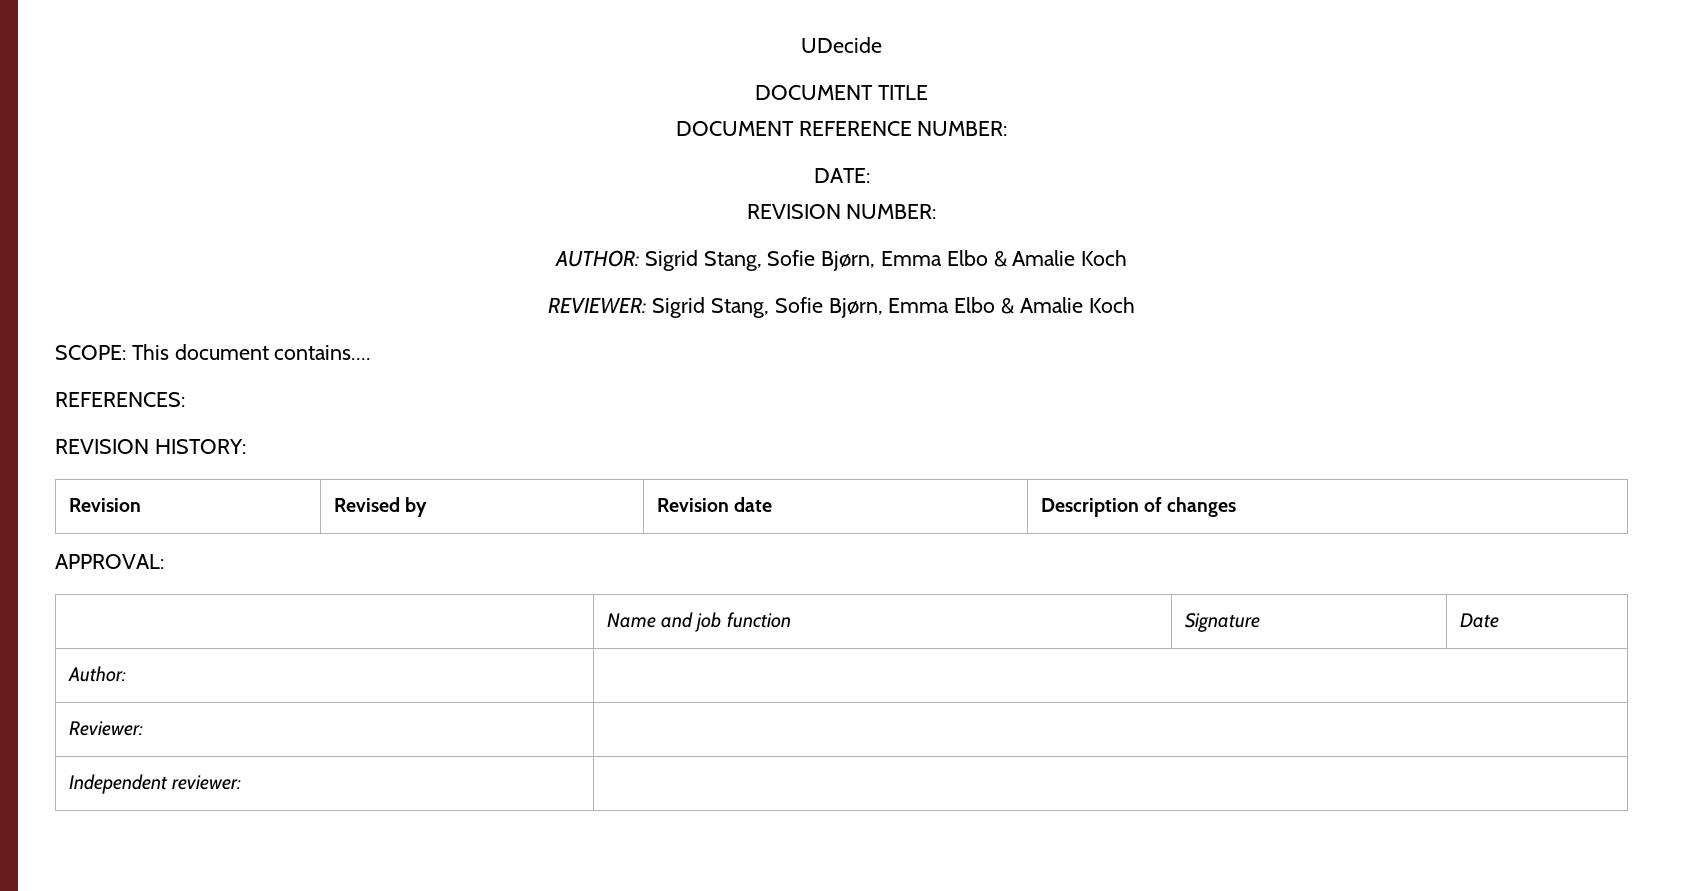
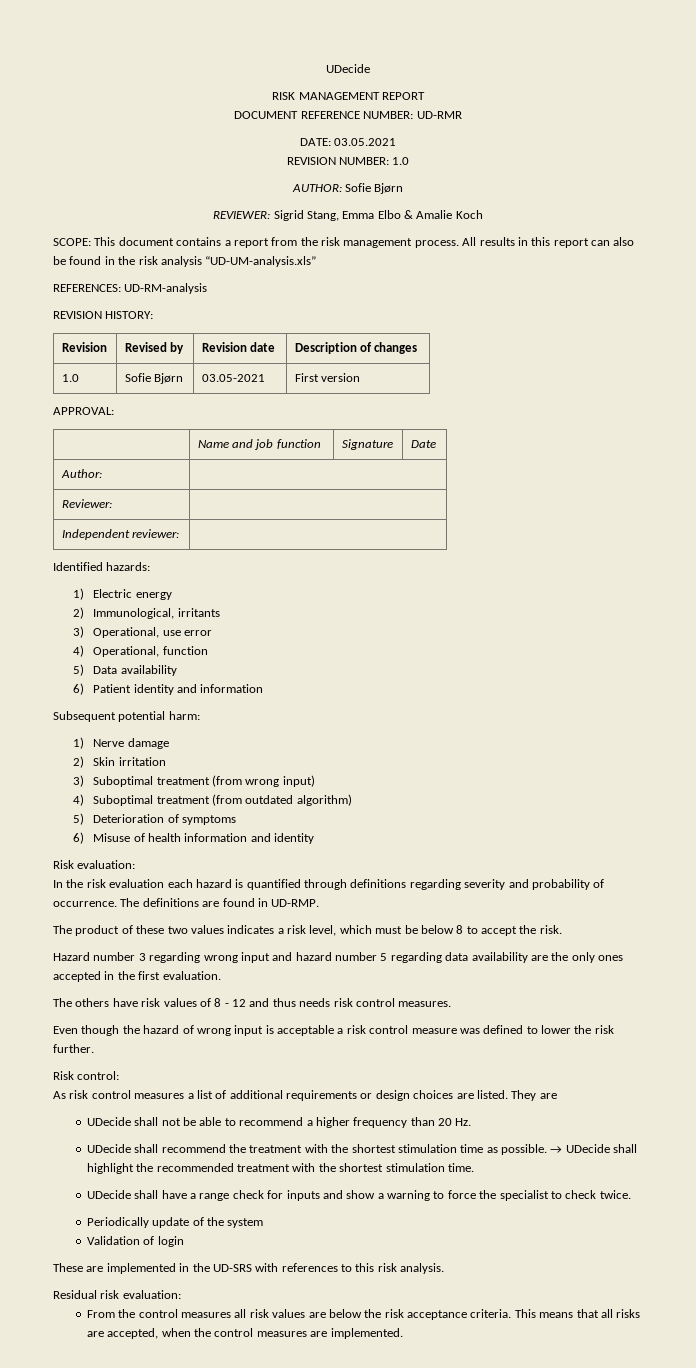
[755,85,928,100] DOCUMENT TITLE -> [272,92,425,100] RISK MANAGEMENT REPORT
(1008, 128) none -> [416,111,462,119] UD-RMR
(870, 175) none -> [334,138,397,146] 03.05.2021
(937, 211) none -> [392,157,410,165] 1.0
[644,250,1128,271] Sigrid Stang, Sofie Bjørn, Emma Elbo & Amalie Koch -> [345,183,404,194] Sofie Bjørn
[774,297,883,318] Sofie Bjørn, -> (339, 216) none
[274,345,371,360] contains…. -> [176,237,635,248] [53,256,317,267] contains a report from the risk management process. All results in this report can also be found in the risk analysis “UD-UM-analysis.xls”
(185, 399) none -> [124,283,208,294] UD-RM-analysis
(1237, 507) none -> [61,374,79,382] [124,373,183,384] [201,374,265,382] [294,373,360,382] // 1.0 | Sofie Bjørn | 03.05-2021 | First version
(242, 782) none -> [53,562,151,571] [73,588,172,600] [73,607,220,619] [73,626,213,638] [73,645,208,657] [73,664,177,676] [73,683,264,695] [53,711,200,722] [73,737,169,749] [73,756,166,768] [73,775,315,787] [73,794,352,806] [73,813,237,825] [73,832,315,844] [53,860,136,869] [53,879,605,890] [53,898,320,907] [53,925,562,936] [53,952,623,963] [53,971,221,982] [53,998,452,1007] [53,1025,614,1036] [53,1044,94,1053] [53,1071,120,1080] [53,1090,557,1101] [86,1117,472,1128] [86,1144,638,1155] [86,1163,474,1174] [86,1190,631,1201] [86,1217,264,1228] [86,1236,184,1247] [53,1263,445,1274] [53,1290,181,1299] [86,1309,641,1320] [86,1328,403,1339] // Identified hazards: // 1) Electric energy // 2) Immunological, irritants // 3) Operational, use error // 4) Operational, function // 5) Data availability // 6) Patient identity and information // Subsequent potential harm: // 1) Nerve damage // 2) Skin irritation // 3) Suboptimal treatment (from wrong input) // 4) Suboptimal treatment (from outdated algorithm) // 5) Deterioration of symptoms // 6) Misuse of health information and identity // Risk evaluation: // In the risk evaluation each hazard is quantified through definitions regarding severity and probability of occurrence. The definitions are found in UD-RMP. // The product of these two values indicates a risk level, which must be below 8 to accept the risk. // Hazard number 3 regarding wrong input and hazard number 5 regarding data availability are the only ones accepted in the first evaluation. // The others have risk values of 8 - 12 and thus needs risk control measures. // Even though the hazard of wrong input is acceptable a risk control measure was defined to lower the risk further. // Risk control: // As risk control measures a list of additional requirements or design choices are listed. They are // UDecide shall not be able to recommend a higher frequency than 20 Hz. // UDecide shall recommend the treatment with the shortest stimulation time as possible. → UDecide shall highlight the recommended treatment with the shortest stimulation time. // UDecide shall have a range check for inputs and show a warning to force the specialist to check twice. // Periodically update of the system // Validation of login // These are implemented in the UD-SRS with references to this risk analysis. // Residual risk evaluation: // From the control measures all risk values are below the risk acceptance criteria. This means that all risks are accepted, when the control measures are implemented.

